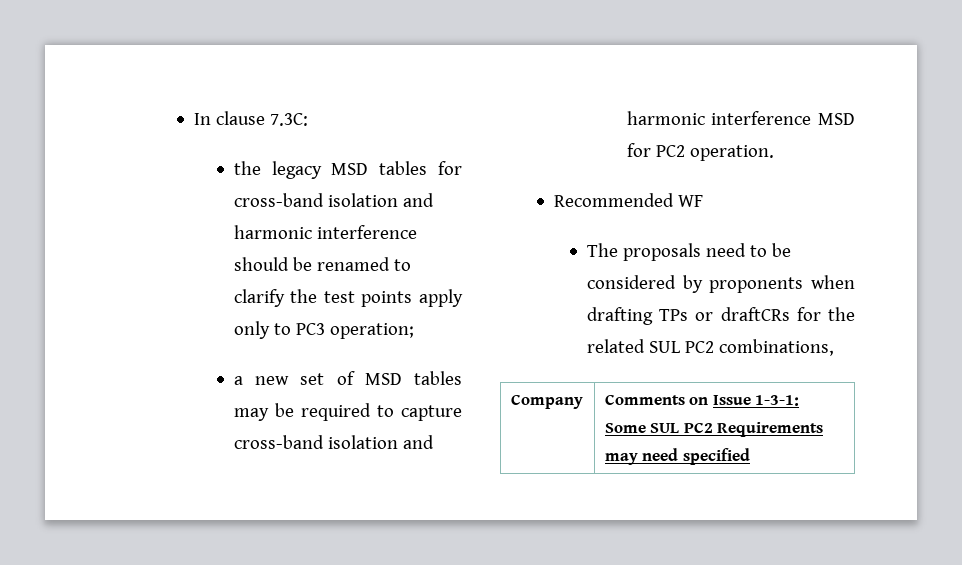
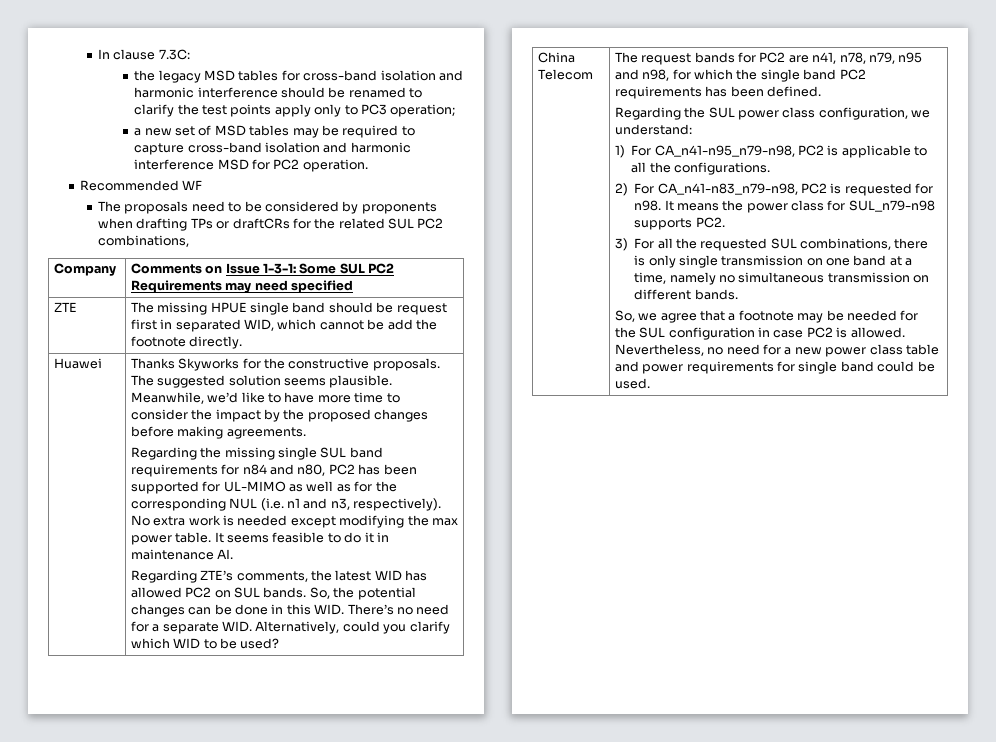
(750, 456) none -> [53,302,77,312] [130,302,447,315] [130,319,437,332] [130,336,243,349] [53,358,102,369] [130,358,440,371] [130,375,393,388] [130,392,400,404] [130,409,429,422] [130,426,306,439] [130,447,383,460] [130,464,417,477] [130,481,397,494] [130,498,442,511] [130,515,458,528] [130,532,389,545] [130,549,234,560] [130,570,428,583] [130,587,416,600] [130,604,450,617] [130,621,450,634] [130,638,280,649] [537,52,575,63] [537,69,593,80] [614,52,923,65] [614,69,866,82] [614,86,822,99] [614,107,931,120] [614,124,692,135] [614,145,928,158] [631,162,770,175] [614,183,934,196] [634,200,935,213] [634,217,725,230] [614,238,929,251] [634,255,913,268] [634,272,930,285] [634,289,738,300] [614,310,919,323] [614,327,905,340] [614,344,939,357] [614,361,935,374] [614,378,650,389] // ZTE | The missing HPUE single band should be request first in separated WID, which cannot be add the footnote directly. // Huawei | Thanks Skyworks for the constructive proposals. The suggested solution seems plausible. Meanwhile, we’d like to have more time to consider the impact by the proposed changes before making agreements. // Regarding the missing single SUL band requirements for n84 and n80, PC2 has been supported for UL-MIMO as well as for the corresponding NUL (i.e. n1 and n3, respectively). No extra work is needed except modifying the max power table. It seems feasible to do it in maintenance AI. // Regarding ZTE’s comments, the latest WID has allowed PC2 on SUL bands. So, the potential changes can be done in this WID. There’s no need for a separate WID. Alternatively, could you clarify which WID to be used? // China Telecom | The request bands for PC2 are n41, n78, n79, n95 and n98, for which the single band PC2 requirements has been defined. // Regarding the SUL power class configuration, we understand: // 1) For CA_n41-n95_n79-n98, PC2 is applicable to all the configurations. // 2) For CA_n41-n83_n79-n98, PC2 is requested for n98. It means the power class for SUL_n79-n98 supports PC2. // 3) For all the requested SUL combinations, there is only single transmission on one band at a time, namely no simultaneous transmission on different bands. // So, we agree that a footnote may be needed for the SUL configuration in case PC2 is allowed. Nevertheless, no need for a new power class table and power requirements for single band could be used.

